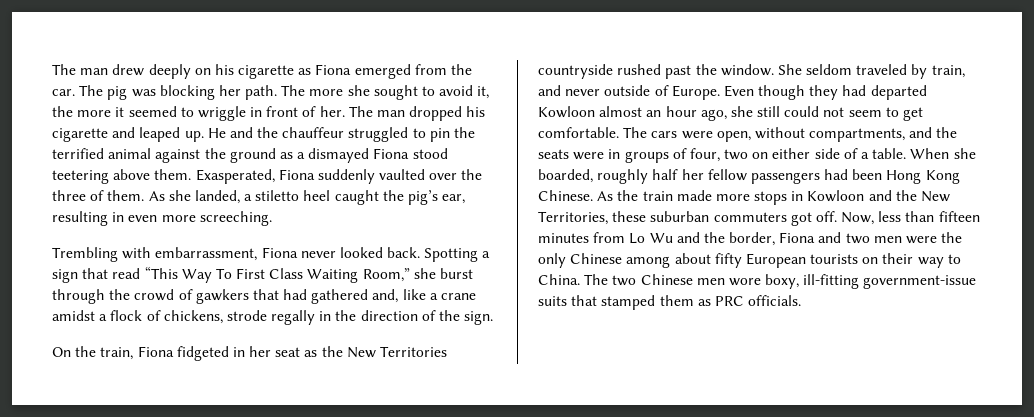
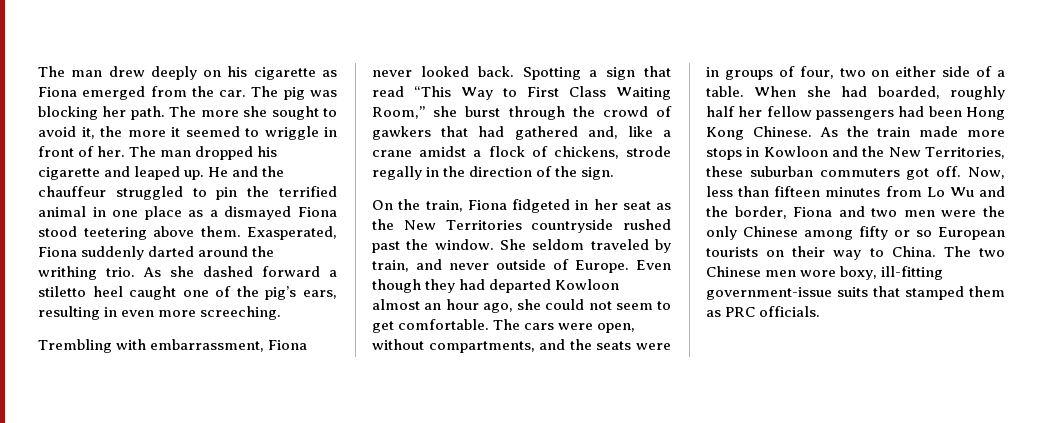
[155,148,276,163] against the ground -> [92,206,182,220] in one place
[379,169,483,180] [52,190,240,204] vaulted over the three of them. As she landed, -> [148,246,275,257] [38,266,320,280] darted around the writhing trio. As she dashed forward
(379, 197) none -> [182,286,232,297] one of
[442,194,466,204] ear, -> [303,290,338,299] ears,
[215,268,232,279] To -> [503,88,517,97] to
[757,106,781,117] still -> (541, 304) none
(976, 153) none -> [841,86,868,97] had
[674,253,742,268] about fifty -> [859,226,932,240] fifty or so

